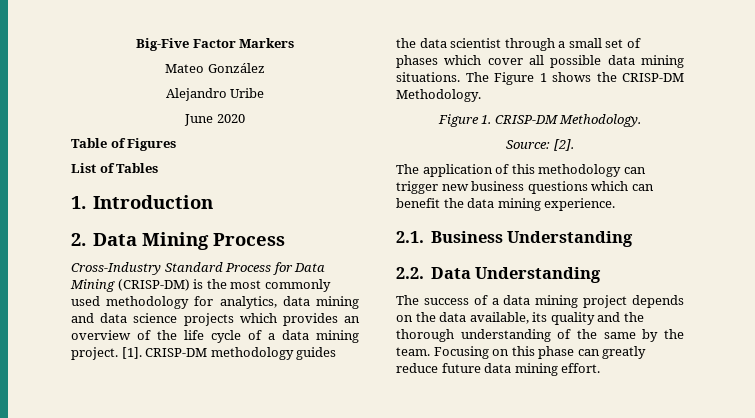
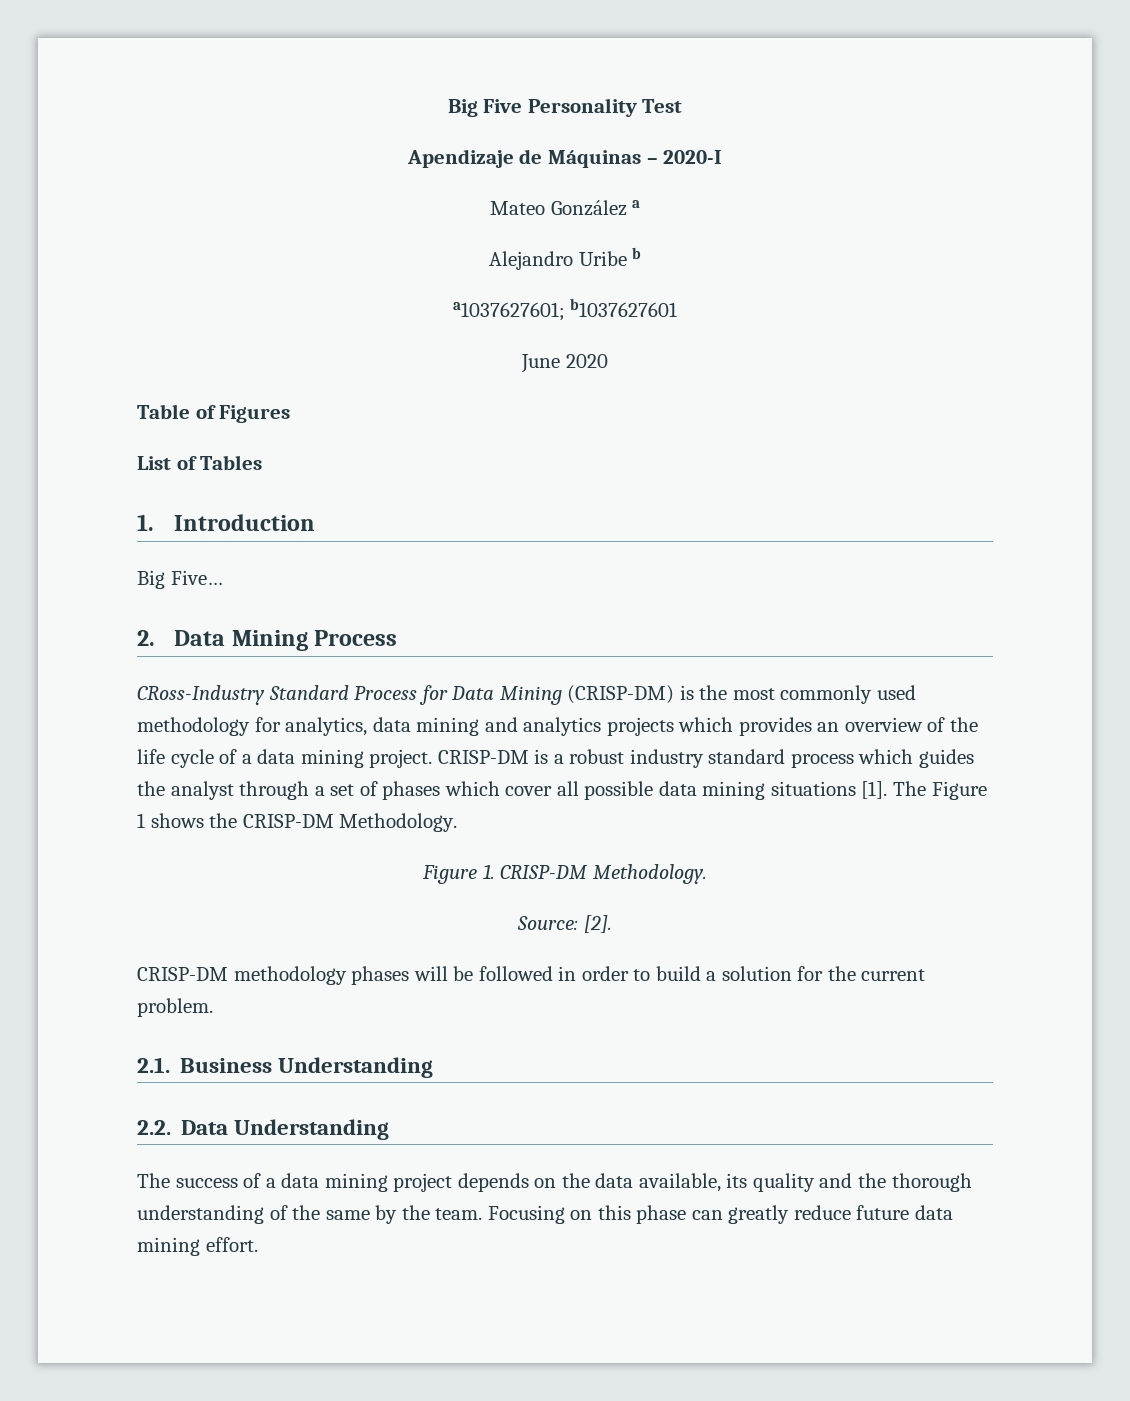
[135,38,295,51] Big-Five Factor Markers -> [447,98,683,117] [406,149,723,168] Big Five Personality Test // Apendizaje de Máquinas – 2020-I
(265, 68) none -> [632,200,641,208] a
(265, 93) none -> [632,247,642,259] [452,298,678,321] b // a1037627601; b1037627601
(213, 202) none -> [137,570,223,589] // Big Five…
[71,262,161,275] Cross-Industry -> [137,685,265,705] CRoss-Industry
[100,313,178,323] data science -> [523,717,602,736] analytics
[121,347,337,360] [396,38,502,48] [1]. CRISP-DM methodology guides the data scientist -> [437,749,975,768] [137,781,234,800] CRISP-DM is a robust industry standard process which guides the analyst
[568,38,602,48] small -> (325, 791) none
[396,72,460,82] situations. -> [770,781,888,799] situations [1].
[396,164,646,177] [396,181,654,194] [396,198,616,211] The application of this methodology can trigger new business questions which can benefit the data mining experience. -> [137,966,926,985] [137,998,213,1017] CRISP-DM methodology phases will be followed in order to build a solution for the current problem.

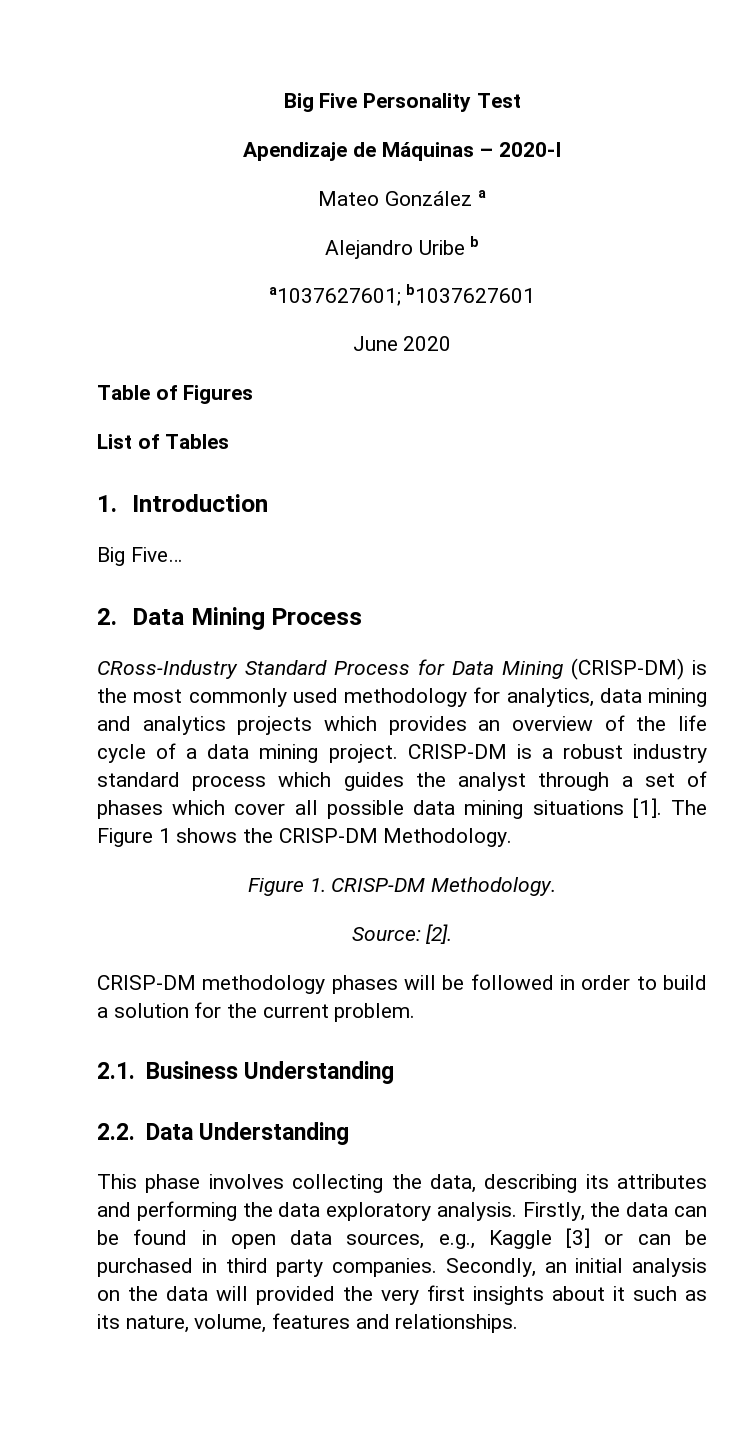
[137,1173,972,1192] [137,1205,954,1224] [137,1237,258,1256] The success of a data mining project depends on the data available, its quality and the thorough understanding of the same by the team. Focusing on this phase can greatly reduce future data mining effort. -> [97,1174,707,1193] [97,1201,707,1221] [97,1228,707,1249] [97,1258,707,1277] [97,1285,707,1305] [97,1313,519,1333] This phase involves collecting the data, describing its attributes and performing the data exploratory analysis. Firstly, the data can be found in open data sources, e.g., Kaggle [3] or can be purchased in third party companies. Secondly, an initial analysis on the data will provided the very first insights about it such as its nature, volume, features and relationships.

